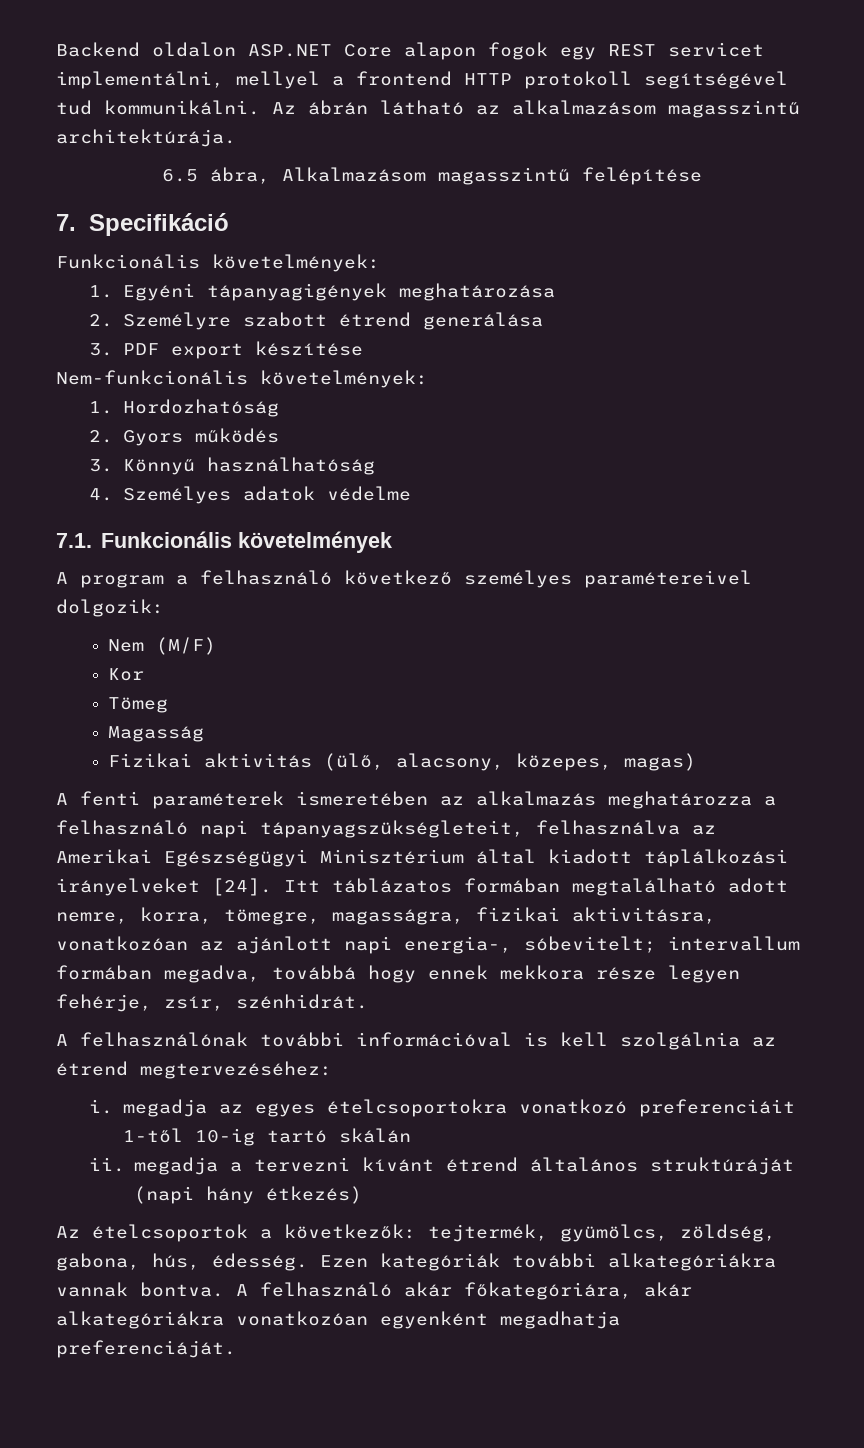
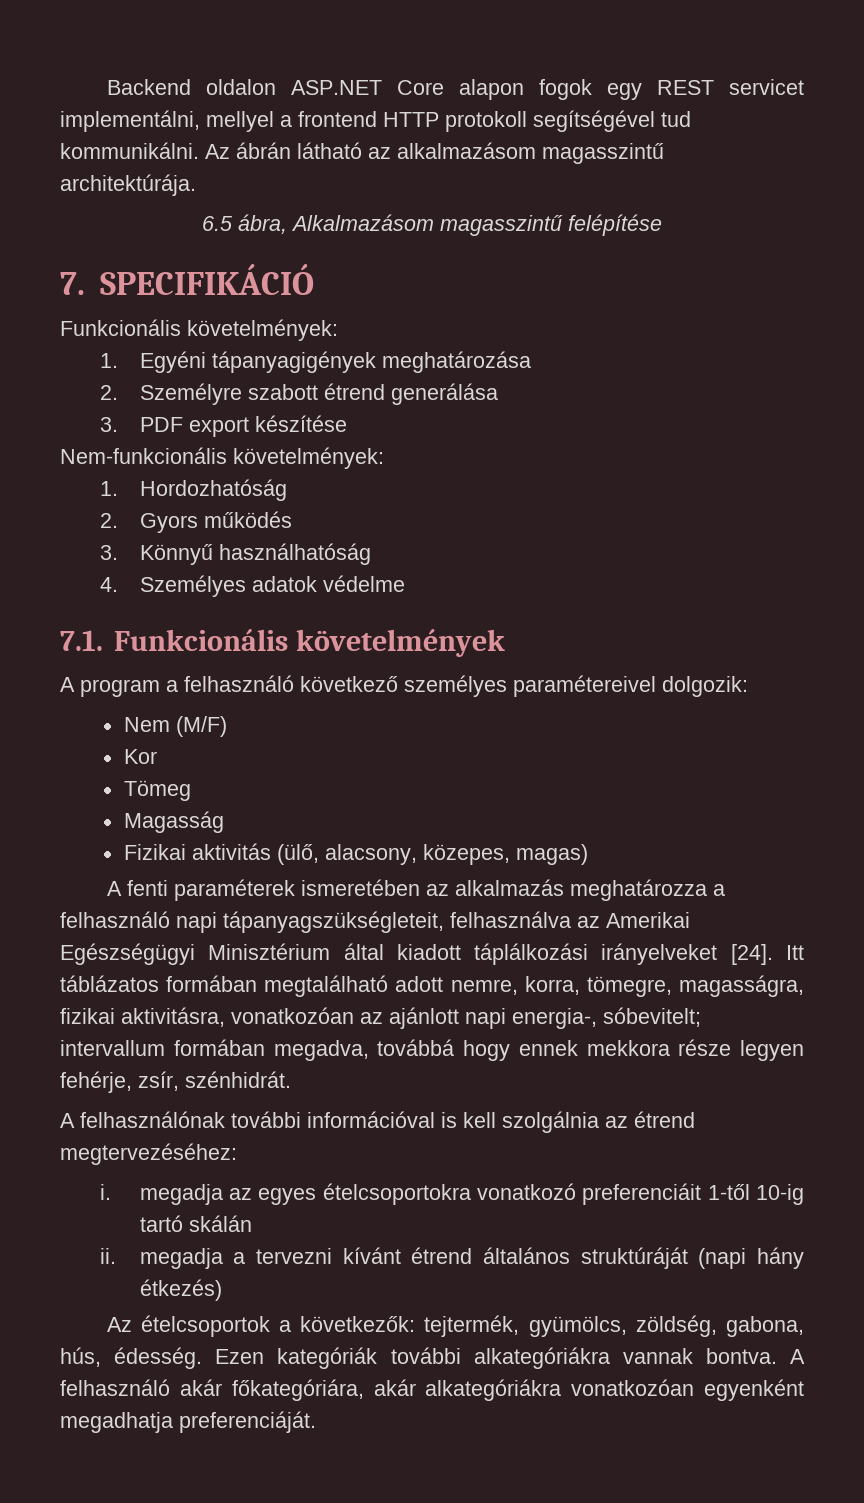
[89,213,230,236] Specifikáció -> [99,264,314,295] SPECIFIKÁCIÓ

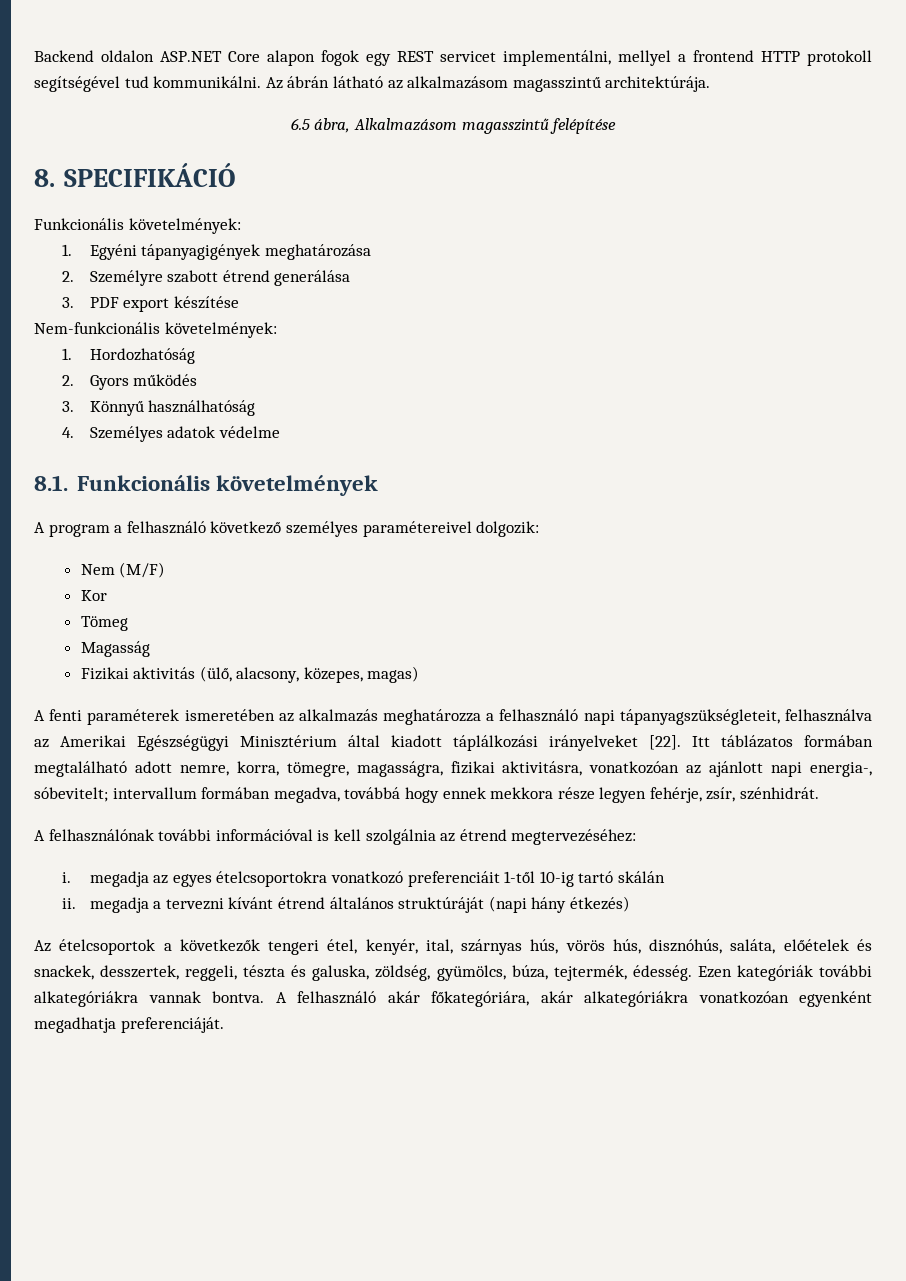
[60,272,85,295] 7. -> [34,169,55,187] 8.
[60,630,103,651] 7.1. -> [34,475,68,491] 8.1.
[730,944,773,965] [24]. -> [649,735,681,750] [22].
[300,1315,804,1337] [60,1347,101,1367] következők: tejtermék, gyümölcs, zöldség, gabona, hús, -> [179,939,872,955] [34,965,627,981] következők tengeri étel, kenyér, ital, szárnyas hús, vörös hús, disznóhús, saláta, előételek és snackek, desszertek, reggeli, tészta és galuska, zöldség, gyümölcs, búza, tejtermék,

